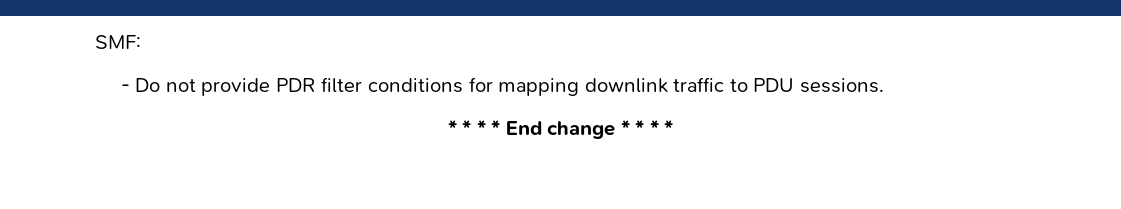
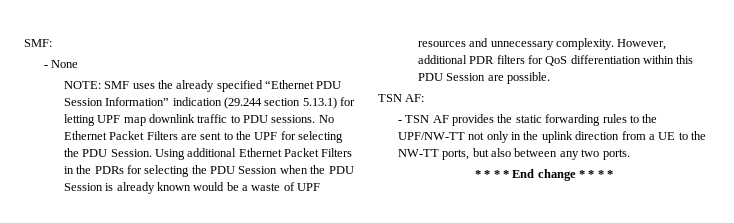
[135,77,580,96] Do not provide PDR filter conditions for mapping -> [51,60,79,68] [63,80,342,92] [63,97,356,109] [63,114,146,126] None // NOTE: SMF uses the already specified “Ethernet PDU Session Information” indication (29.244 section 5.13.1) for letting UPF map
(884, 85) none -> [318,115,334,123] [63,131,344,143] [63,148,353,160] [63,165,354,177] [63,182,321,194] [417,38,667,50] [417,55,694,66] [417,72,550,84] [378,94,425,102] [397,114,658,126] [397,131,707,143] [397,148,630,160] No Ethernet Packet Filters are sent to the UPF for selecting the PDU Session. Using additional Ethernet Packet Filters in the PDRs for selecting the PDU Session when the PDU Session is already known would be a waste of UPF resources and unnecessary complexity. However, additional PDR filters for QoS differentiation within this PDU Session are possible. // TSN AF: // - TSN AF provides the static forwarding rules to the UPF/NW-TT not only in the uplink direction from a UE to the NW-TT ports, but also between any two ports.

